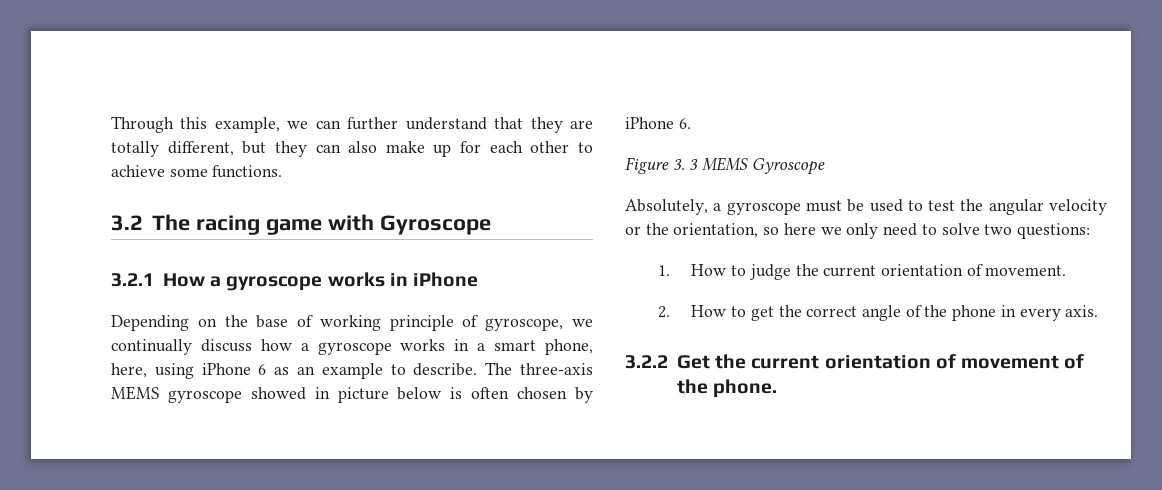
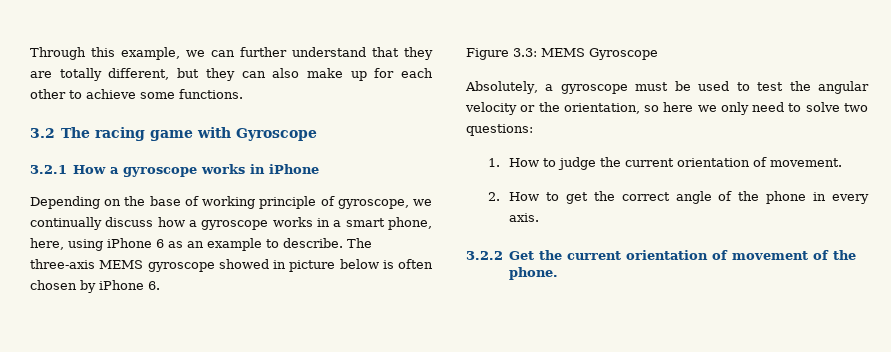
[672,159,699,170] 3. 3 -> [513,48,537,57] 3.3:

